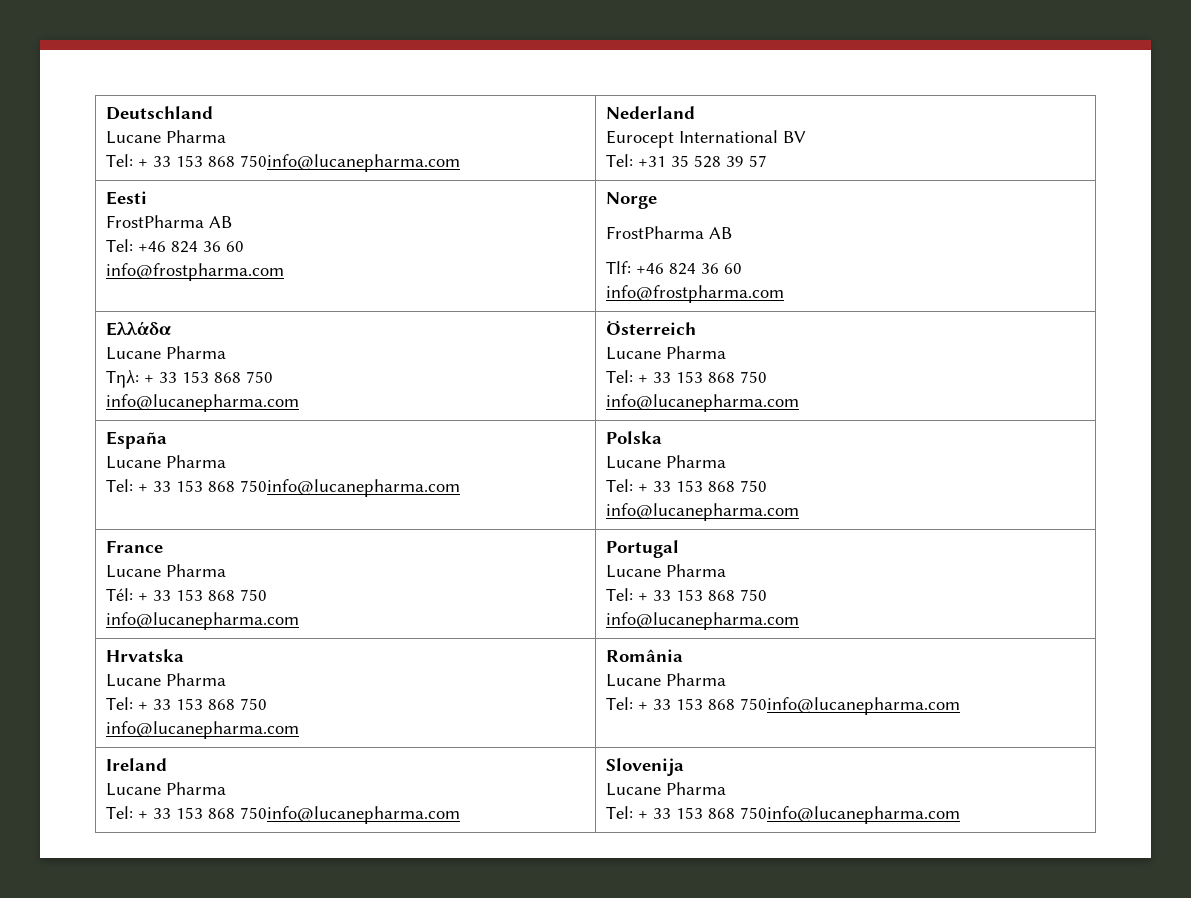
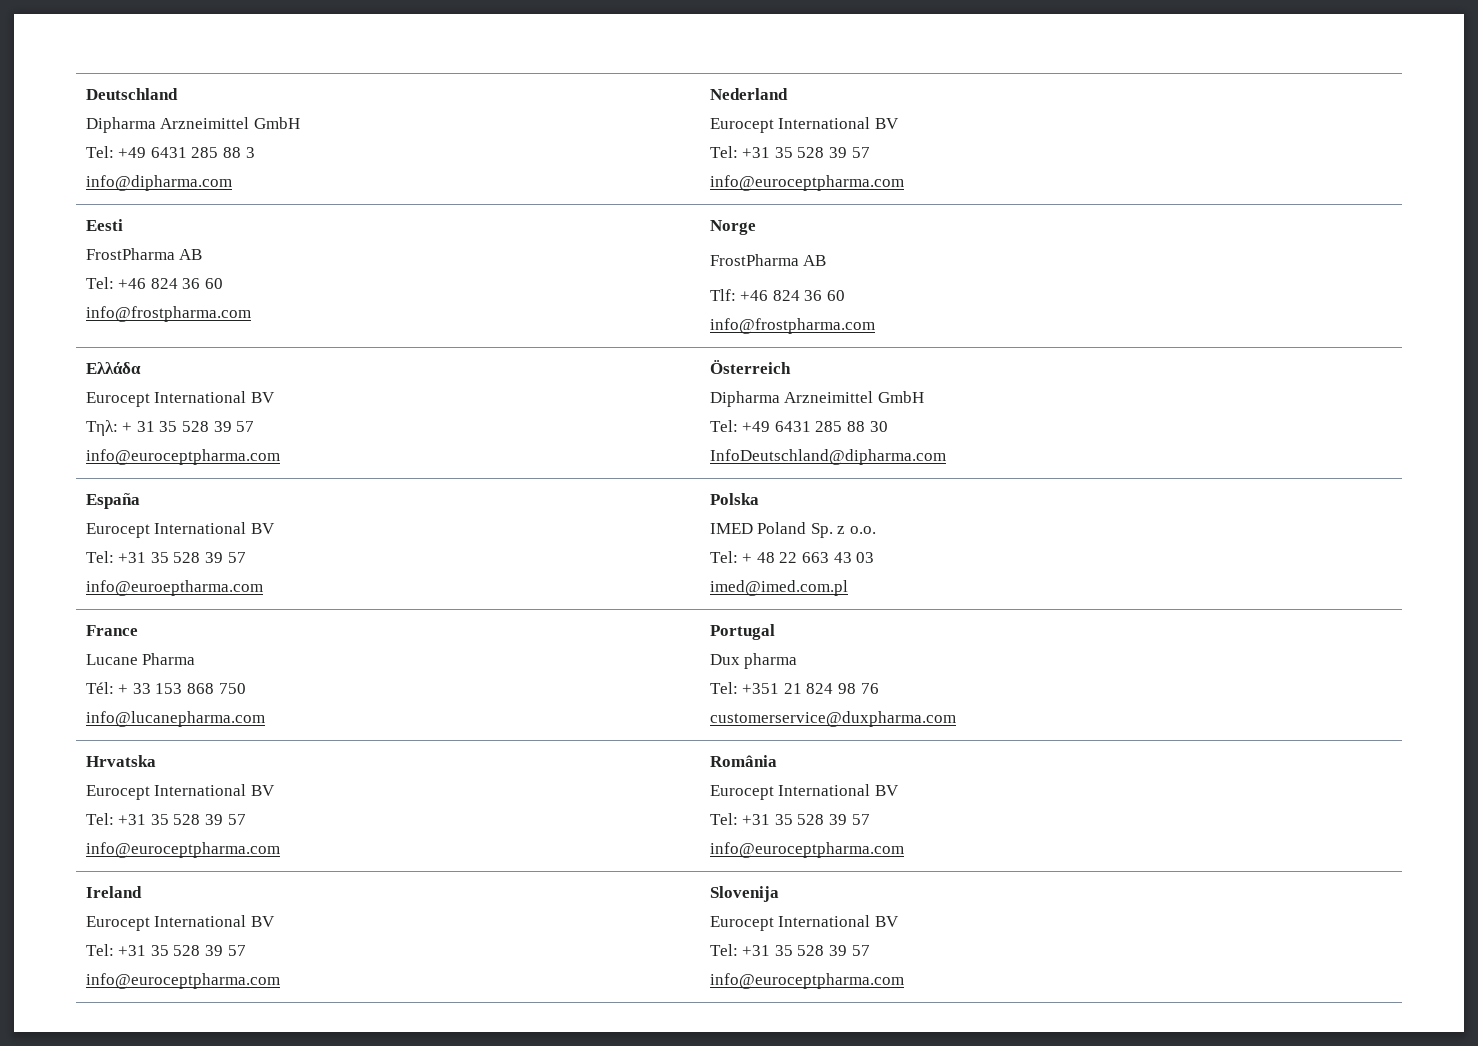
[106,130,227,144] [106,154,461,172] Lucane Pharma // Tel: + 33 153 868 750info@lucanepharma.com -> [85,117,300,133] [85,146,255,158] [85,175,232,191] Dipharma Arzneimittel GmbH // Tel: +49 6431 285 88 3 // info@dipharma.com
(768, 161) none -> [709,175,904,191] // info@euroceptpharma.com
[106,346,227,360] Lucane Pharma -> [85,391,275,407] Eurocept International BV
[159,371,274,383] [106,394,300,412] [606,321,697,335] [606,346,727,360] [606,370,768,383] [606,394,800,412] [106,431,168,449] [106,455,227,469] [106,479,461,497] [606,431,663,444] [606,455,727,469] [606,479,768,492] [606,503,800,521] 33 153 868 750 // info@lucanepharma.com | Österreich // Lucane Pharma // Tel: + 33 153 868 750 // info@lucanepharma.com // España // Lucane Pharma // Tel: + 33 153 868 750info@lucanepharma.com | Polska // Lucane Pharma // Tel: + 33 153 868 750 // info@lucanepharma.com -> [136,421,255,432] [85,449,280,465] [709,360,791,374] [709,391,924,407] [709,420,888,432] [709,449,946,465] [85,493,140,509] [85,522,275,538] [85,551,246,563] [85,580,263,596] [709,493,759,505] [709,522,877,538] [709,551,875,563] [709,580,848,596] 31 35 528 39 57 // info@euroceptpharma.com | Österreich // Dipharma Arzneimittel GmbH // Tel: +49 6431 285 88 30 // InfoDeutschland@dipharma.com // España // Eurocept International BV // Tel: +31 35 528 39 57 // info@euroeptharma.com | Polska // IMED Poland Sp. z o.o. // Tel: + 48 22 663 43 03 // imed@imed.com.pl
[606,564,727,578] [606,588,768,601] [606,612,800,630] [106,649,185,662] [106,673,227,687] [106,697,268,710] [106,721,300,739] [606,649,684,662] [606,673,727,687] [606,697,961,715] [106,758,168,771] [106,782,227,796] [106,806,461,824] [606,758,685,776] [606,782,727,796] [606,806,961,824] Lucane Pharma // Tel: + 33 153 868 750 // info@lucanepharma.com // Hrvatska // Lucane Pharma // Tel: + 33 153 868 750 // info@lucanepharma.com | România // Lucane Pharma // Tel: + 33 153 868 750info@lucanepharma.com // Ireland // Lucane Pharma // Tel: + 33 153 868 750info@lucanepharma.com | Slovenija // Lucane Pharma // Tel: + 33 153 868 750info@lucanepharma.com -> [709,653,798,669] [709,682,879,694] [709,711,956,727] [85,755,156,767] [85,784,275,800] [85,813,246,825] [85,842,280,858] [709,755,777,767] [709,784,899,800] [709,813,870,825] [709,842,904,858] [85,886,142,898] [85,915,275,931] [85,944,246,956] [85,973,280,989] [709,886,779,902] [709,915,899,931] [709,944,870,956] [709,973,904,989] Dux pharma // Tel: +351 21 824 98 76 // customerservice@duxpharma.com // Hrvatska // Eurocept International BV // Tel: +31 35 528 39 57 // info@euroceptpharma.com | România // Eurocept International BV // Tel: +31 35 528 39 57 // info@euroceptpharma.com // Ireland // Eurocept International BV // Tel: +31 35 528 39 57 // info@euroceptpharma.com | Slovenija // Eurocept International BV // Tel: +31 35 528 39 57 // info@euroceptpharma.com

